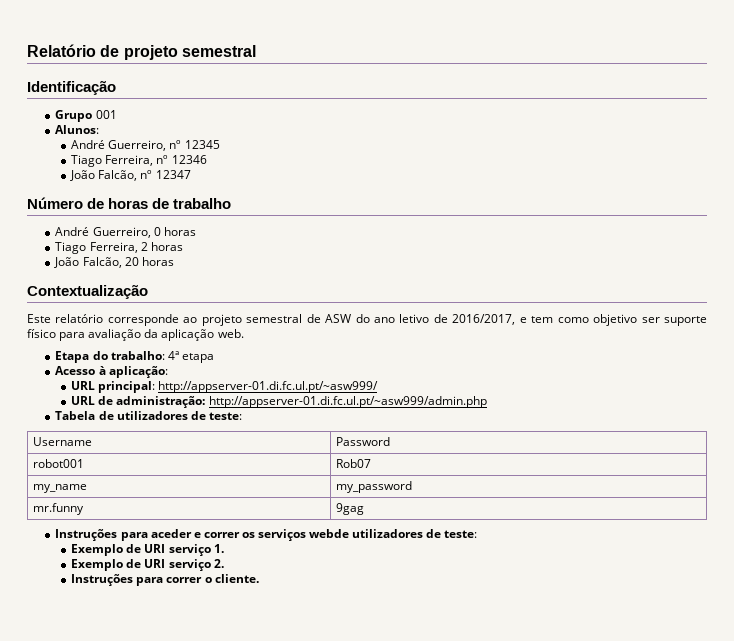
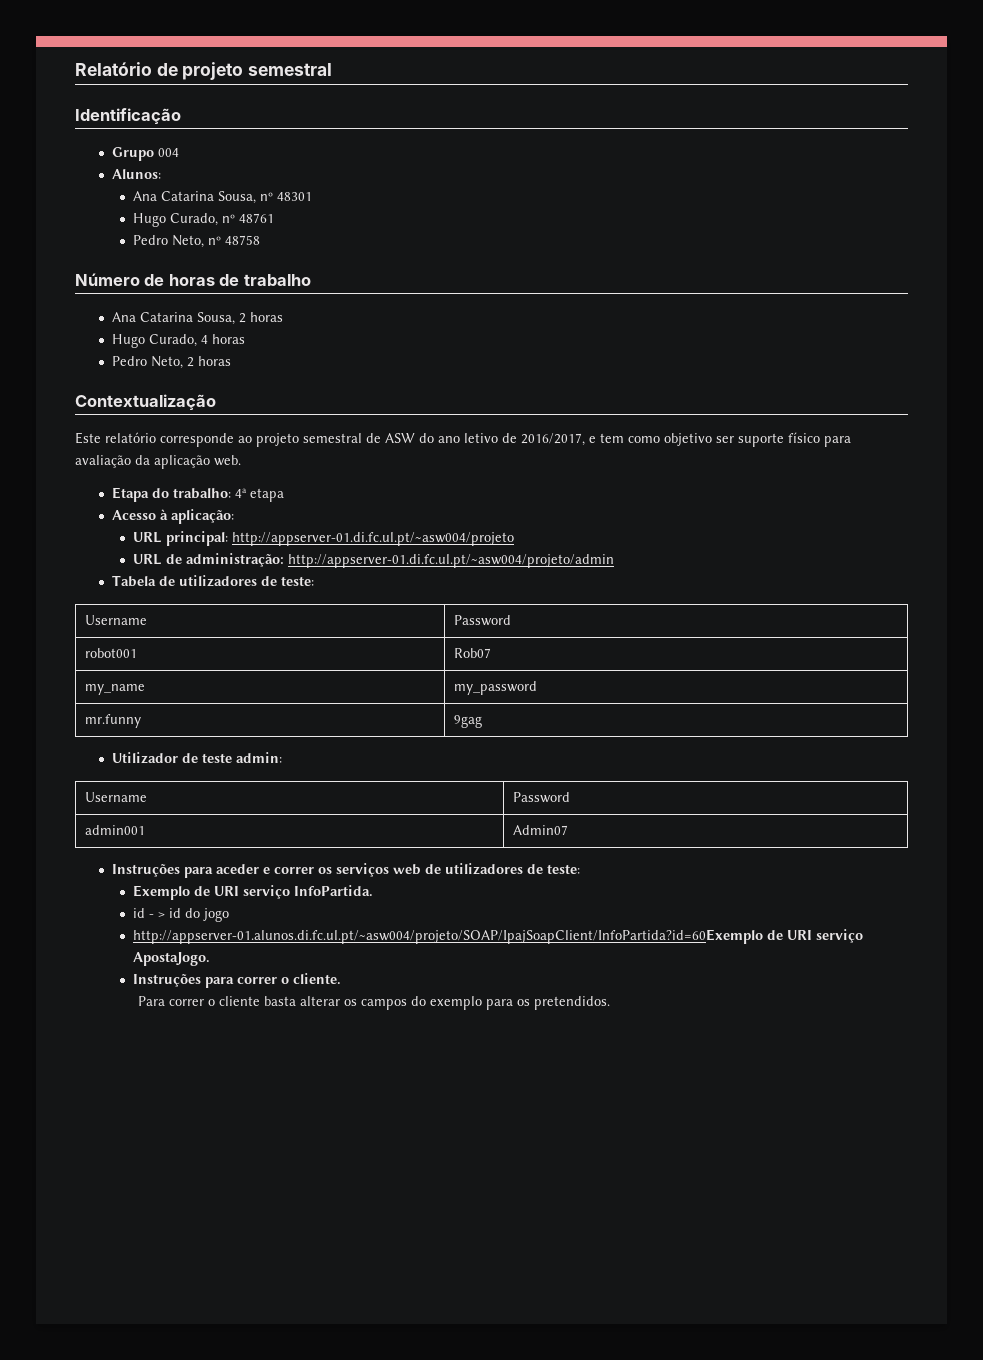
[95,110,117,119] 001 -> [157,148,179,157] 004
[71,140,220,151] [71,155,207,167] [70,170,191,181] André Guerreiro, nº 12345 // Tiago Ferreira, nº 12346 // João Falcão, nº 12347 -> [132,191,312,204] [132,213,274,227] [132,235,260,248] Ana Catarina Sousa, nº 48301 // Hugo Curado, nº 48761 // Pedro Neto, nº 48758
[55,227,196,238] [55,242,183,254] [54,257,139,268] André Guerreiro, 0 horas // Tiago Ferreira, 2 horas // João Falcão, 20 -> [111,312,283,325] [111,334,245,348] [111,356,194,369] Ana Catarina Sousa, 2 horas // Hugo Curado, 4 horas // Pedro Neto, 2
[158,381,379,393] http://appserver-01.di.fc.ul.pt/~asw999/ -> [231,532,514,546] http://appserver-01.di.fc.ul.pt/~asw004/projeto
[208,396,487,408] http://appserver-01.di.fc.ul.pt/~asw999/admin.php -> [287,554,614,568] http://appserver-01.di.fc.ul.pt/~asw004/projeto/admin
(364, 509) none -> [111,752,282,764] [85,792,148,802] [513,792,571,803] [85,825,146,835] [513,825,569,835] // Utilizador de teste admin: // Username | Password // admin001 | Admin07
[309,529,350,538] webde -> [392,864,441,875] web de
[213,544,224,553] [71,559,224,571] 1. // Exemplo de URI serviço 2. -> [293,885,373,897] [132,908,229,922] [132,929,863,944] [132,952,210,966] InfoPartida. // id - > id do jogo // http://appserver-01.alunos.di.fc.ul.pt/~asw004/projeto/SOAP/IpajSoapClient/InfoPartida?id=60Exemplo de URI serviço ApostaJogo.
(259, 578) none -> [137,996,610,1010] // Para correr o cliente basta alterar os campos do exemplo para os pretendidos.

